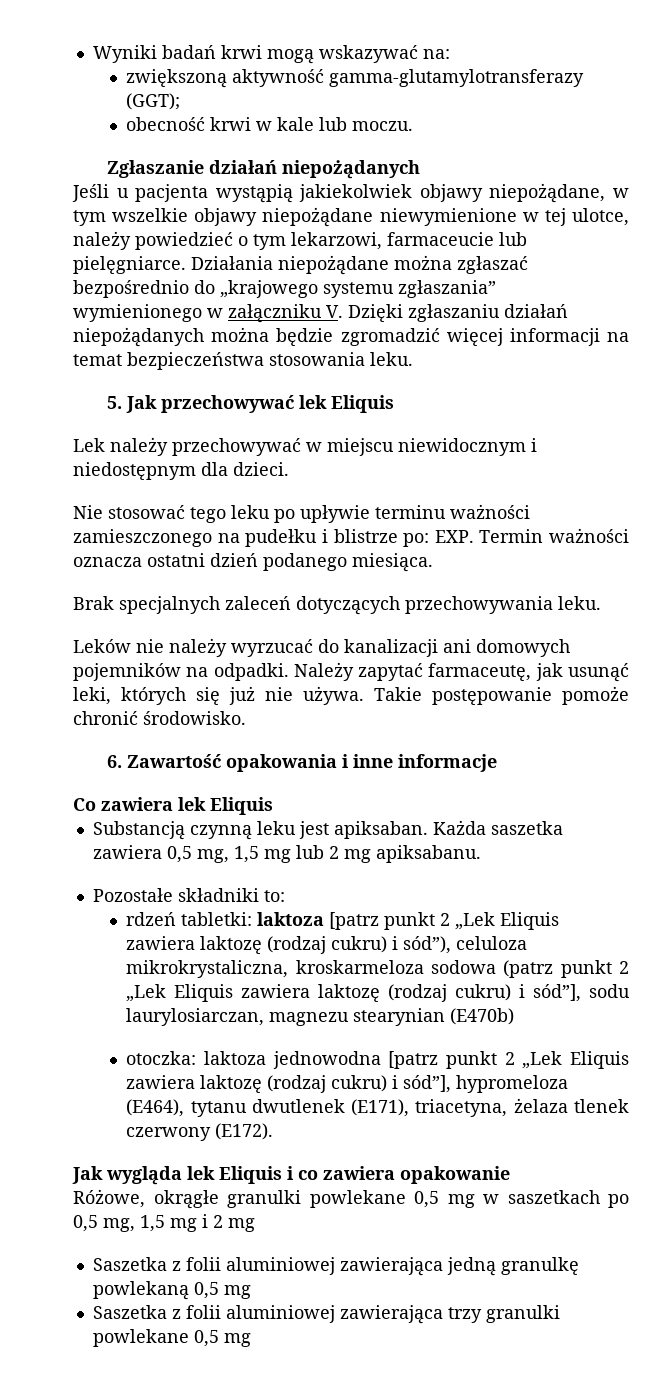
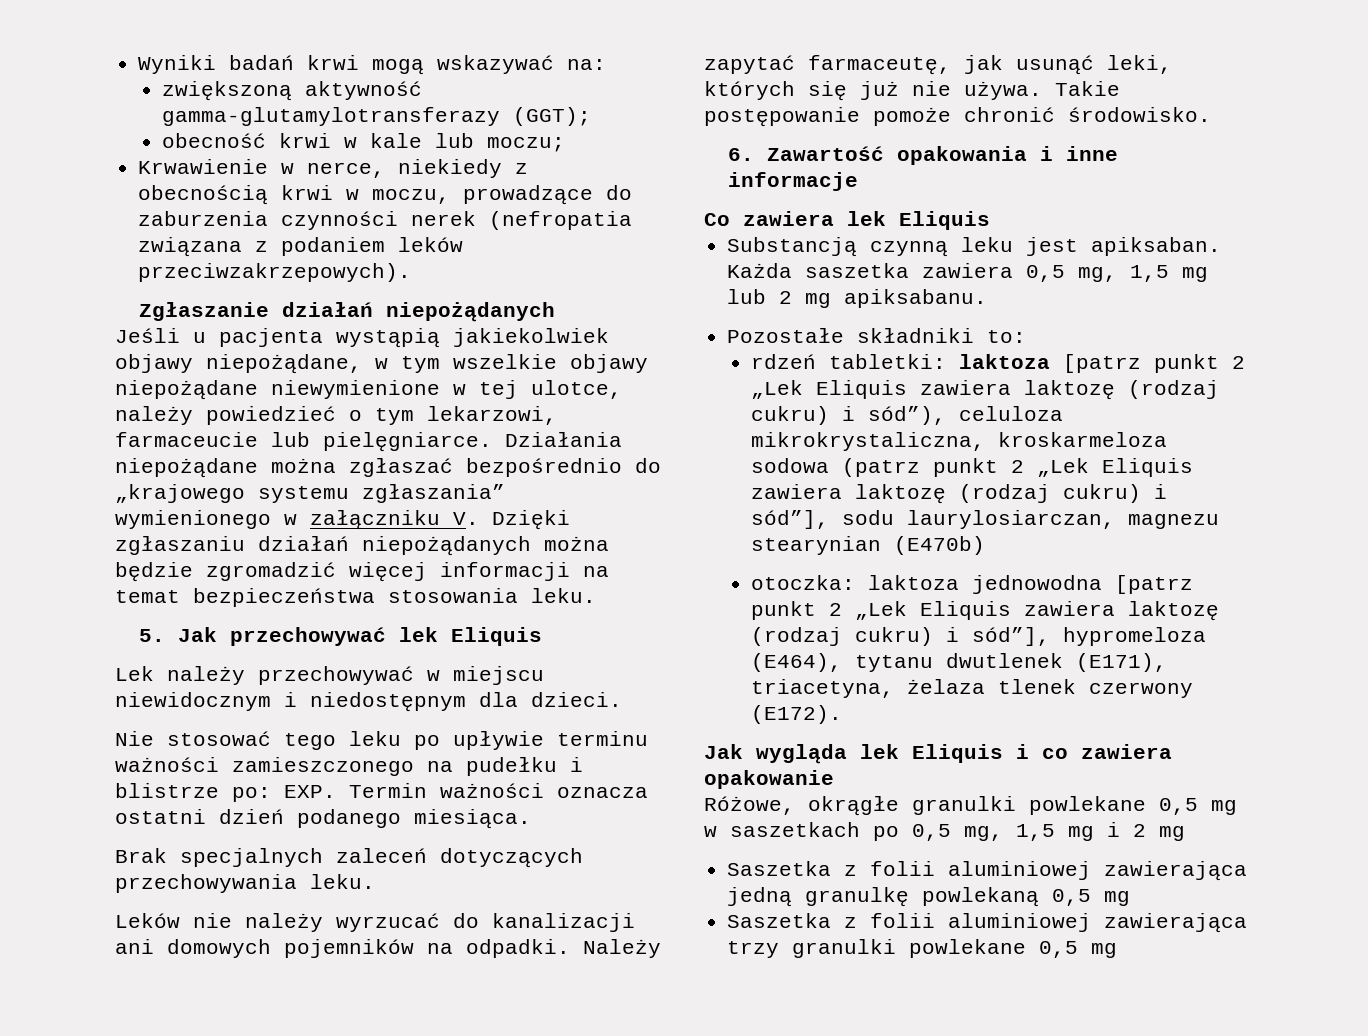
[352,121,414,131] moczu. -> [486,137,565,152] [138,159,529,178] [138,185,633,205] [138,211,633,230] [138,237,464,257] [138,263,412,282] moczu; // Krwawienie w nerce, niekiedy z obecnością krwi w moczu, prowadzące do zaburzenia czynności nerek (nefropatia związana z podaniem leków przeciwzakrzepowych).

